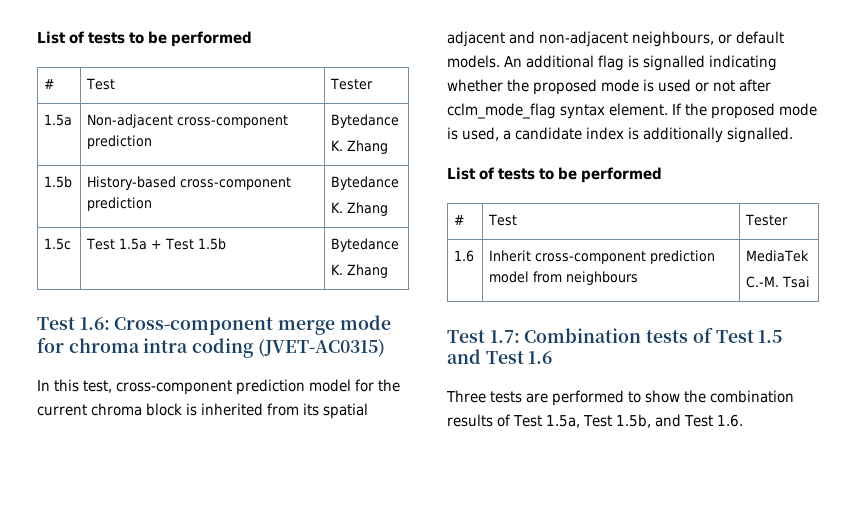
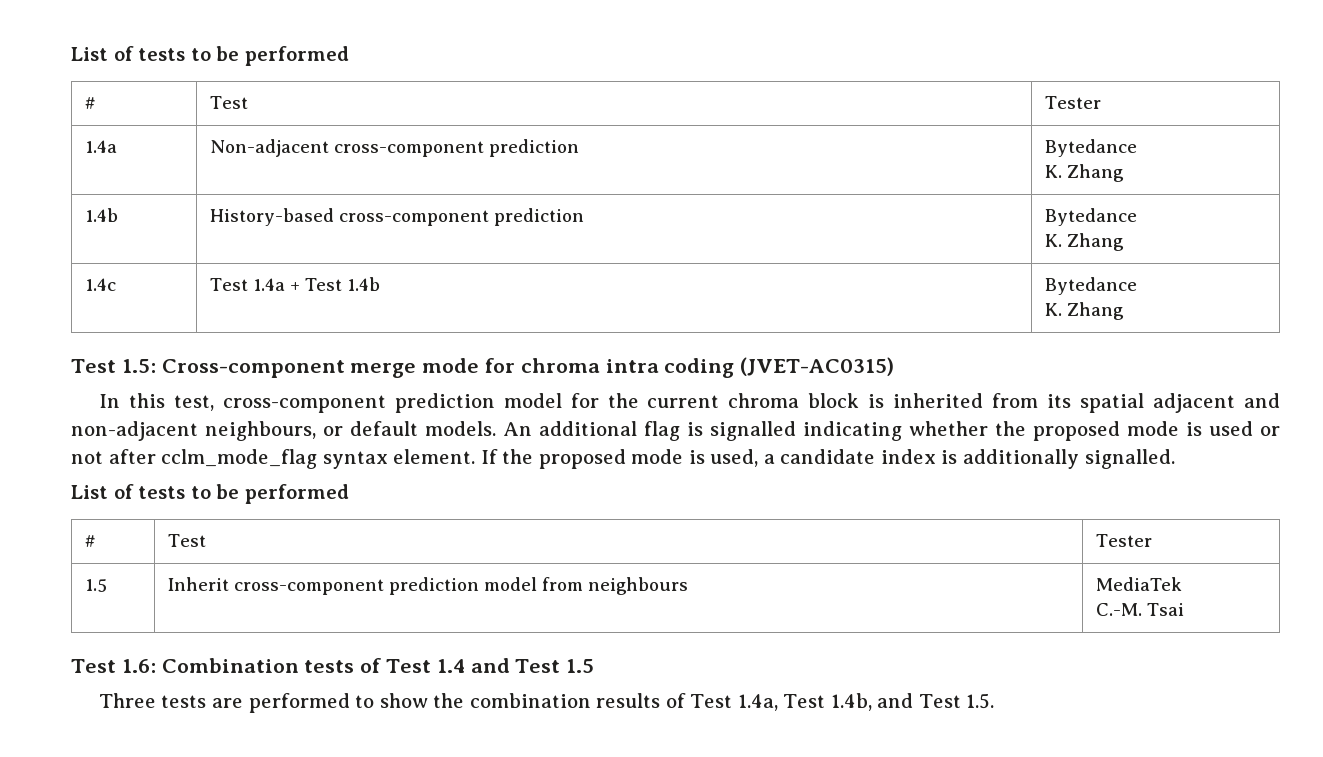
[37,31,253,47] [44,78,56,89] [86,78,116,90] [330,78,374,90] [44,114,73,126] List of tests to be performed // # | Test | Tester // 1.5a -> [71,46,349,66] [84,97,96,109] [209,96,248,109] [1044,96,1101,109] [84,140,117,153] List of tests to be performed // # | Test | Tester // 1.4a
[44,176,73,188] 1.5b -> [84,208,118,222] 1.4b
[44,238,72,250] [86,238,147,250] 1.5c | Test 1.5a -> [84,278,116,291] [209,278,285,291] 1.4c | Test 1.4a
[197,238,226,250] 1.5b -> [347,277,381,291] 1.4b
[79,317,110,330] 1.6: -> [121,359,156,373] 1.5:
[454,250,475,262] 1.6 -> [84,579,107,592] 1.5
[489,330,520,343] 1.7: -> [121,659,156,673] 1.6:
[758,330,783,343] [447,349,553,364] 1.5 and Test 1.6 -> [436,658,595,673] 1.4 and Test 1.5
[546,414,744,428] 1.5a, Test 1.5b, and Test 1.6. -> [737,693,995,711] 1.4a, Test 1.4b, and Test 1.5.

